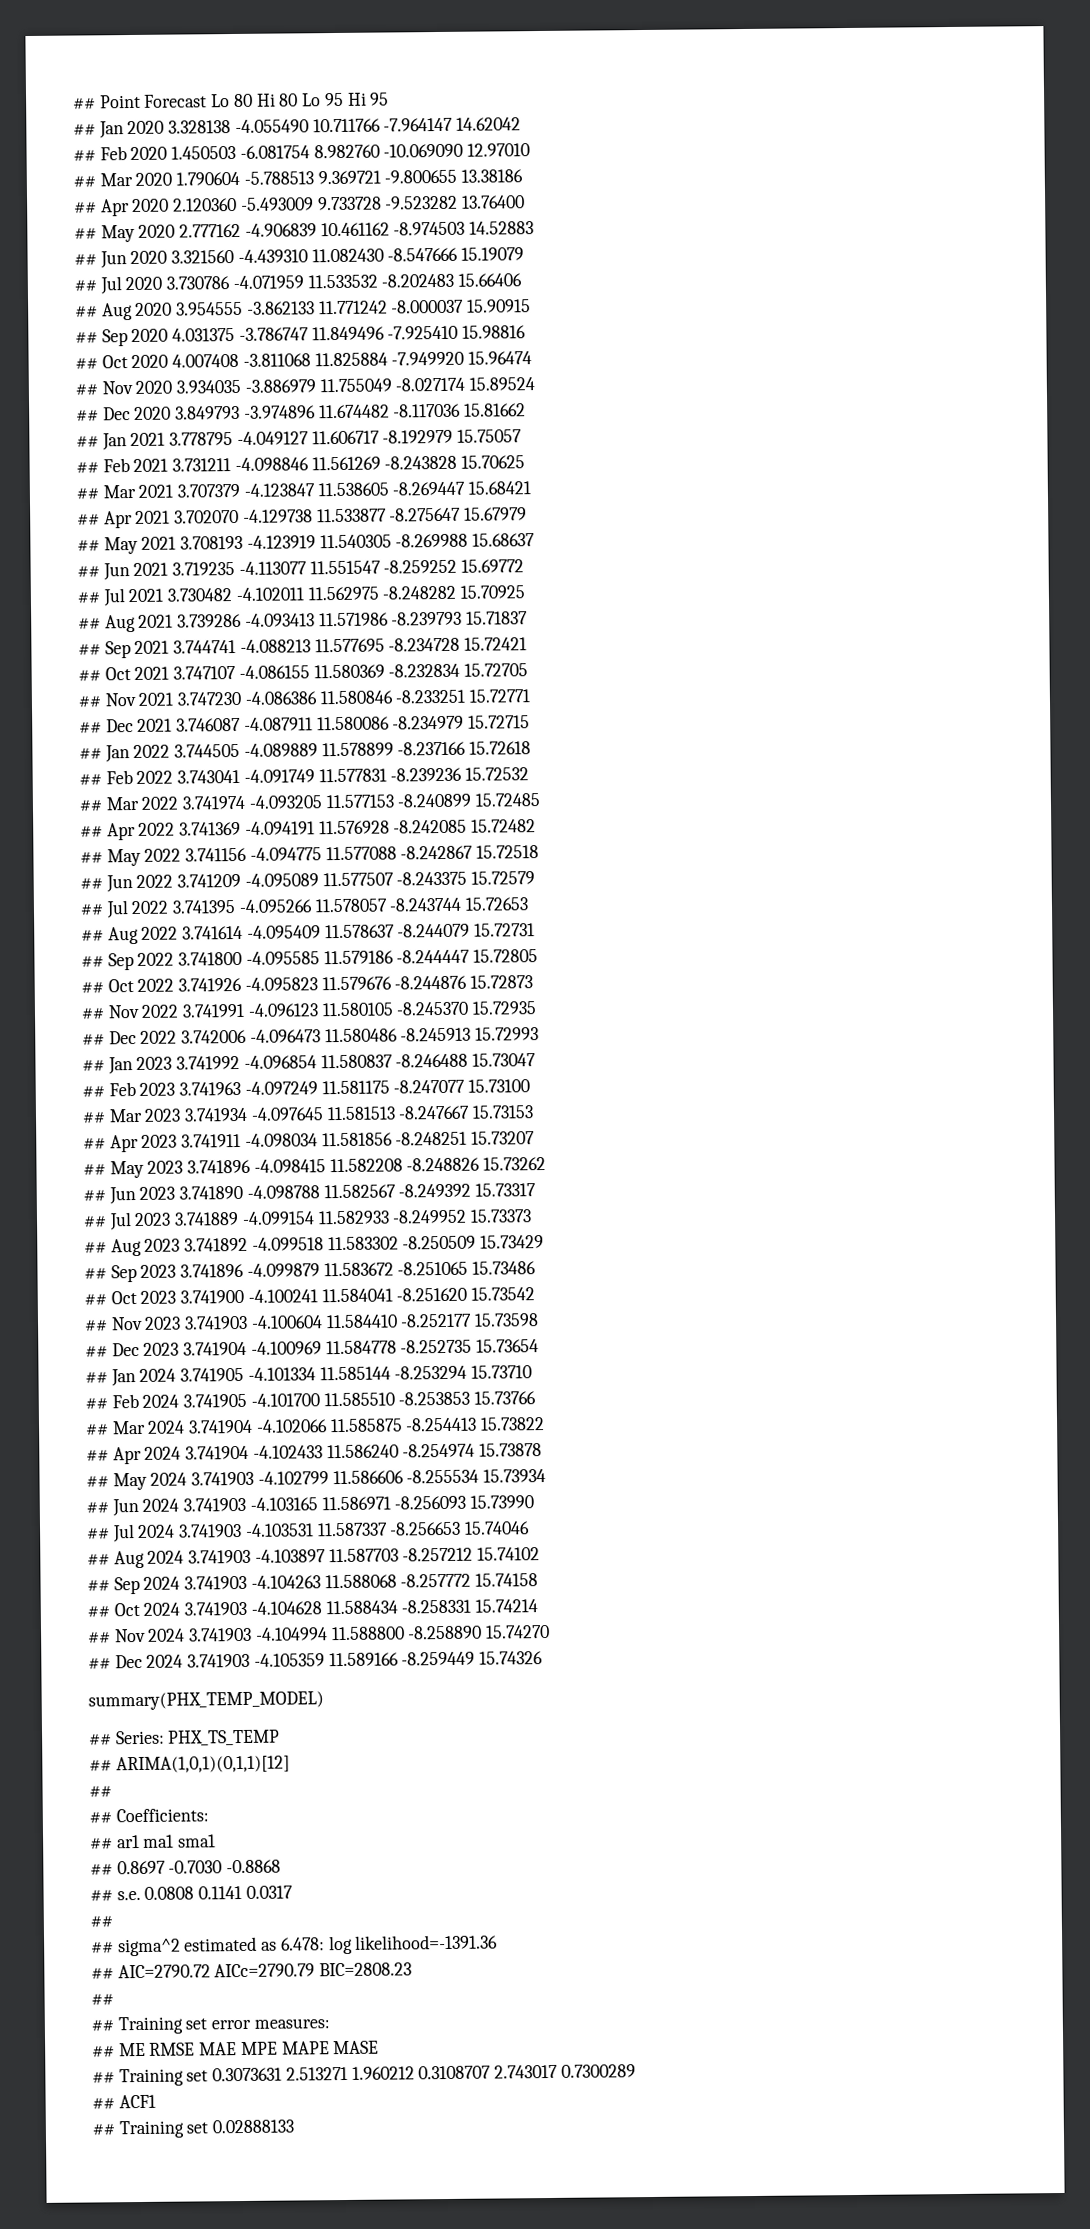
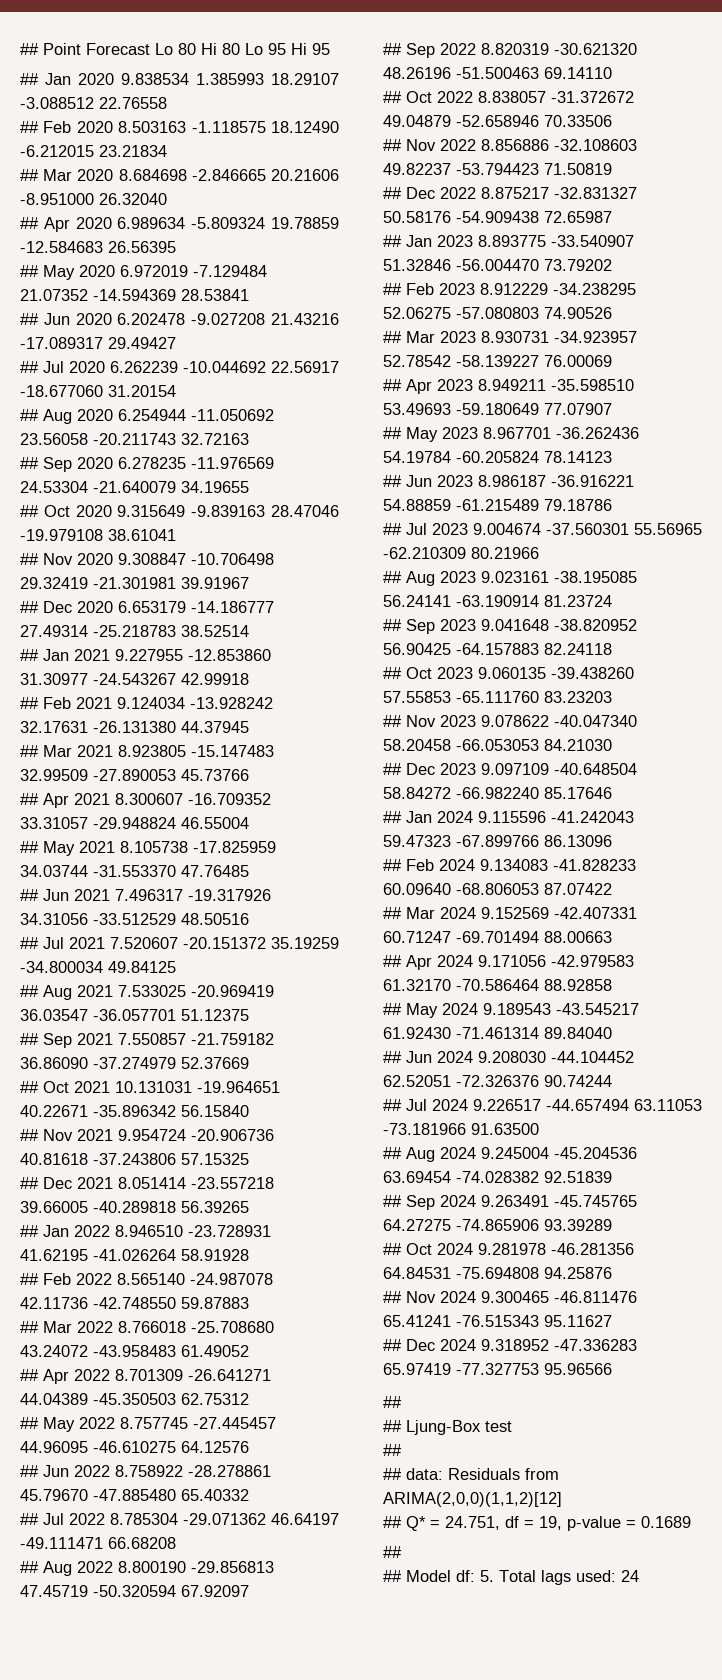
[168,117,522,134] [73,143,531,162] [73,169,524,188] [74,195,526,217] [74,221,535,243] [74,247,525,269] [74,273,523,295] [75,299,532,321] [75,325,527,347] [75,351,533,370] [75,377,536,396] [76,403,527,422] [76,429,523,451] [76,455,526,474] [76,481,532,500] [77,507,528,529] [77,533,536,555] [77,559,525,581] [77,585,526,607] [78,611,529,633] [78,637,528,659] [78,663,529,682] [78,689,531,708] [79,715,531,734] [79,741,532,763] [79,767,530,786] [79,793,541,812] [80,819,537,841] [80,845,540,867] [80,871,536,893] [80,897,530,919] [81,923,536,945] [81,949,539,971] [81,975,534,994] [81,1001,538,1020] [82,1027,540,1046] [82,1053,537,1075] [82,1079,531,1098] [82,1105,535,1124] [83,1131,536,1153] [83,1156,547,1179] [83,1183,537,1205] [83,1209,533,1231] [84,1235,545,1257] [84,1261,537,1283] [84,1287,536,1306] [84,1313,540,1332] [85,1339,540,1358] [85,1365,533,1387] [85,1391,537,1410] [85,1417,546,1436] [86,1443,543,1465] [86,1469,547,1491] [86,1495,535,1517] [87,1521,531,1543] [87,1547,541,1569] [87,1573,539,1595] [87,1599,539,1618] [88,1624,551,1644] [88,1651,544,1670] [88,1691,324,1711] [89,1729,281,1746] [89,1755,290,1774] [89,1785,112,1798] [89,1808,209,1824] [90,1834,217,1850] [90,1859,282,1876] [90,1885,293,1902] [90,1915,113,1928] [91,1934,499,1957] [91,1962,413,1980] [91,1993,114,2006] [91,2016,330,2035] [92,2040,380,2058] [92,2064,636,2087] [92,2094,156,2110] [92,2119,295,2139] 3.328138 -4.055490 10.711766 -7.964147 14.62042 // ## Feb 2020 1.450503 -6.081754 8.982760 -10.069090 12.97010 // ## Mar 2020 1.790604 -5.788513 9.369721 -9.800655 13.38186 // ## Apr 2020 2.120360 -5.493009 9.733728 -9.523282 13.76400 // ## May 2020 2.777162 -4.906839 10.461162 -8.974503 14.52883 // ## Jun 2020 3.321560 -4.439310 11.082430 -8.547666 15.19079 // ## Jul 2020 3.730786 -4.071959 11.533532 -8.202483 15.66406 // ## Aug 2020 3.954555 -3.862133 11.771242 -8.000037 15.90915 // ## Sep 2020 4.031375 -3.786747 11.849496 -7.925410 15.98816 // ## Oct 2020 4.007408 -3.811068 11.825884 -7.949920 15.96474 // ## Nov 2020 3.934035 -3.886979 11.755049 -8.027174 15.89524 // ## Dec 2020 3.849793 -3.974896 11.674482 -8.117036 15.81662 // ## Jan 2021 3.778795 -4.049127 11.606717 -8.192979 15.75057 // ## Feb 2021 3.731211 -4.098846 11.561269 -8.243828 15.70625 // ## Mar 2021 3.707379 -4.123847 11.538605 -8.269447 15.68421 // ## Apr 2021 3.702070 -4.129738 11.533877 -8.275647 15.67979 // ## May 2021 3.708193 -4.123919 11.540305 -8.269988 15.68637 // ## Jun 2021 3.719235 -4.113077 11.551547 -8.259252 15.69772 // ## Jul 2021 3.730482 -4.102011 11.562975 -8.248282 15.70925 // ## Aug 2021 3.739286 -4.093413 11.571986 -8.239793 15.71837 // ## Sep 2021 3.744741 -4.088213 11.577695 -8.234728 15.72421 // ## Oct 2021 3.747107 -4.086155 11.580369 -8.232834 15.72705 // ## Nov 2021 3.747230 -4.086386 11.580846 -8.233251 15.72771 // ## Dec 2021 3.746087 -4.087911 11.580086 -8.234979 15.72715 // ## Jan 2022 3.744505 -4.089889 11.578899 -8.237166 15.72618 // ## Feb 2022 3.743041 -4.091749 11.577831 -8.239236 15.72532 // ## Mar 2022 3.741974 -4.093205 11.577153 -8.240899 15.72485 // ## Apr 2022 3.741369 -4.094191 11.576928 -8.242085 15.72482 // ## May 2022 3.741156 -4.094775 11.577088 -8.242867 15.72518 // ## Jun 2022 3.741209 -4.095089 11.577507 -8.243375 15.72579 // ## Jul 2022 3.741395 -4.095266 11.578057 -8.243744 15.72653 // ## Aug 2022 3.741614 -4.095409 11.578637 -8.244079 15.72731 // ## Sep 2022 3.741800 -4.095585 11.579186 -8.244447 15.72805 // ## Oct 2022 3.741926 -4.095823 11.579676 -8.244876 15.72873 // ## Nov 2022 3.741991 -4.096123 11.580105 -8.245370 15.72935 // ## Dec 2022 3.742006 -4.096473 11.580486 -8.245913 15.72993 // ## Jan 2023 3.741992 -4.096854 11.580837 -8.246488 15.73047 // ## Feb 2023 3.741963 -4.097249 11.581175 -8.247077 15.73100 // ## Mar 2023 3.741934 -4.097645 11.581513 -8.247667 15.73153 // ## Apr 2023 3.741911 -4.098034 11.581856 -8.248251 15.73207 // ## May 2023 3.741896 -4.098415 11.582208 -8.248826 15.73262 // ## Jun 2023 3.741890 -4.098788 11.582567 -8.249392 15.73317 // ## Jul 2023 3.741889 -4.099154 11.582933 -8.249952 15.73373 // ## Aug 2023 3.741892 -4.099518 11.583302 -8.250509 15.73429 // ## Sep 2023 3.741896 -4.099879 11.583672 -8.251065 15.73486 // ## Oct 2023 3.741900 -4.100241 11.584041 -8.251620 15.73542 // ## Nov 2023 3.741903 -4.100604 11.584410 -8.252177 15.73598 // ## Dec 2023 3.741904 -4.100969 11.584778 -8.252735 15.73654 // ## Jan 2024 3.741905 -4.101334 11.585144 -8.253294 15.73710 // ## Feb 2024 3.741905 -4.101700 11.585510 -8.253853 15.73766 // ## Mar 2024 3.741904 -4.102066 11.585875 -8.254413 15.73822 // ## Apr 2024 3.741904 -4.102433 11.586240 -8.254974 15.73878 // ## May 2024 3.741903 -4.102799 11.586606 -8.255534 15.73934 // ## Jun 2024 3.741903 -4.103165 11.586971 -8.256093 15.73990 // ## Jul 2024 3.741903 -4.103531 11.587337 -8.256653 15.74046 // ## Aug 2024 3.741903 -4.103897 11.587703 -8.257212 15.74102 // ## Sep 2024 3.741903 -4.104263 11.588068 -8.257772 15.74158 // ## Oct 2024 3.741903 -4.104628 11.588434 -8.258331 15.74214 // ## Nov 2024 3.741903 -4.104994 11.588800 -8.258890 15.74270 // ## Dec 2024 3.741903 -4.105359 11.589166 -8.259449 15.74326 // summary(PHX_TEMP_MODEL) // ## Series: PHX_TS_TEMP // ## ARIMA(1,0,1)(0,1,1)[12] // ## // ## Coefficients: // ## ar1 ma1 sma1 // ## 0.8697 -0.7030 -0.8868 // ## s.e. 0.0808 0.1141 0.0317 // ## // ## sigma^2 estimated as 6.478: log likelihood=-1391.36 // ## AIC=2790.72 AICc=2790.79 BIC=2808.23 // ## // ## Training set error measures: // ## ME RMSE MAE MPE MAPE MASE // ## Training set 0.3073631 2.513271 1.960212 0.3108707 2.743017 0.7300289 // ## ACF1 // ## Training set 0.02888133 -> [121,73,339,85] [20,97,167,109] [20,121,339,133] [20,145,167,157] [20,169,339,181] [20,193,167,205] [20,217,339,232] [20,241,176,253] [20,265,267,280] [20,289,249,301] [20,313,339,325] [20,337,176,349] [20,361,339,373] [20,385,176,397] [20,409,274,424] [20,433,249,445] [20,457,274,472] [20,481,249,493] [20,505,339,517] [20,529,176,541] [20,553,274,565] [20,577,249,589] [20,601,274,613] [20,625,249,637] [20,649,271,661] [20,673,249,685] [20,697,273,709] [20,721,249,733] [20,745,274,757] [20,769,249,781] [20,793,271,808] [20,817,249,829] [20,841,276,856] [20,865,249,877] [20,889,271,901] [20,913,249,925] [20,937,339,949] [20,961,176,973] [20,985,274,1000] [20,1009,249,1021] [20,1033,274,1048] [20,1057,249,1069] [20,1081,280,1093] [20,1105,249,1117] [20,1129,274,1141] [20,1153,249,1165] [20,1177,274,1189] [20,1201,249,1213] [20,1225,271,1237] [20,1249,249,1261] [20,1273,273,1285] [20,1297,249,1309] [20,1321,274,1333] [20,1345,249,1357] [20,1369,271,1384] [20,1393,249,1405] [20,1417,276,1432] [20,1441,249,1453] [20,1465,271,1477] [20,1489,249,1501] [20,1513,339,1525] [20,1537,176,1549] [20,1561,274,1576] [20,1585,249,1597] [383,43,637,58] [383,67,612,79] [383,91,634,103] [383,115,612,127] [383,139,637,151] [383,163,612,175] [383,187,637,199] [383,211,612,223] [383,235,634,247] [383,259,612,271] [383,283,636,295] [383,307,612,319] [383,331,637,343] [383,355,612,367] [383,379,634,394] [383,403,612,415] [383,427,639,442] [383,451,612,463] [383,475,634,487] [383,499,612,511] [383,523,702,535] [383,547,539,559] [383,571,637,586] [383,595,612,607] [383,619,637,634] [383,643,612,655] [383,667,634,679] [383,691,612,703] [383,715,637,727] [383,739,612,751] [383,763,637,775] [383,787,612,799] [383,811,634,823] [383,835,612,847] [383,859,636,871] [383,883,612,895] [383,907,637,919] [383,931,612,943] [383,955,634,970] [383,979,612,991] [383,1003,639,1018] [383,1027,612,1039] [383,1051,634,1063] [383,1075,612,1087] [383,1099,702,1111] [383,1123,539,1135] [383,1147,637,1162] [383,1171,612,1183] [383,1195,637,1210] [383,1219,612,1231] [383,1243,634,1255] [383,1267,612,1279] [383,1291,637,1303] [383,1315,612,1327] [383,1339,637,1351] [383,1363,612,1375] [383,1396,402,1408] [383,1420,512,1435] [383,1444,402,1456] [383,1468,559,1480] [383,1492,562,1507] [383,1516,691,1531] [383,1546,402,1558] [383,1570,639,1585] 9.838534 1.385993 18.29107 -3.088512 22.76558 // ## Feb 2020 8.503163 -1.118575 18.12490 -6.212015 23.21834 // ## Mar 2020 8.684698 -2.846665 20.21606 -8.951000 26.32040 // ## Apr 2020 6.989634 -5.809324 19.78859 -12.584683 26.56395 // ## May 2020 6.972019 -7.129484 21.07352 -14.594369 28.53841 // ## Jun 2020 6.202478 -9.027208 21.43216 -17.089317 29.49427 // ## Jul 2020 6.262239 -10.044692 22.56917 -18.677060 31.20154 // ## Aug 2020 6.254944 -11.050692 23.56058 -20.211743 32.72163 // ## Sep 2020 6.278235 -11.976569 24.53304 -21.640079 34.19655 // ## Oct 2020 9.315649 -9.839163 28.47046 -19.979108 38.61041 // ## Nov 2020 9.308847 -10.706498 29.32419 -21.301981 39.91967 // ## Dec 2020 6.653179 -14.186777 27.49314 -25.218783 38.52514 // ## Jan 2021 9.227955 -12.853860 31.30977 -24.543267 42.99918 // ## Feb 2021 9.124034 -13.928242 32.17631 -26.131380 44.37945 // ## Mar 2021 8.923805 -15.147483 32.99509 -27.890053 45.73766 // ## Apr 2021 8.300607 -16.709352 33.31057 -29.948824 46.55004 // ## May 2021 8.105738 -17.825959 34.03744 -31.553370 47.76485 // ## Jun 2021 7.496317 -19.317926 34.31056 -33.512529 48.50516 // ## Jul 2021 7.520607 -20.151372 35.19259 -34.800034 49.84125 // ## Aug 2021 7.533025 -20.969419 36.03547 -36.057701 51.12375 // ## Sep 2021 7.550857 -21.759182 36.86090 -37.274979 52.37669 // ## Oct 2021 10.131031 -19.964651 40.22671 -35.896342 56.15840 // ## Nov 2021 9.954724 -20.906736 40.81618 -37.243806 57.15325 // ## Dec 2021 8.051414 -23.557218 39.66005 -40.289818 56.39265 // ## Jan 2022 8.946510 -23.728931 41.62195 -41.026264 58.91928 // ## Feb 2022 8.565140 -24.987078 42.11736 -42.748550 59.87883 // ## Mar 2022 8.766018 -25.708680 43.24072 -43.958483 61.49052 // ## Apr 2022 8.701309 -26.641271 44.04389 -45.350503 62.75312 // ## May 2022 8.757745 -27.445457 44.96095 -46.610275 64.12576 // ## Jun 2022 8.758922 -28.278861 45.79670 -47.885480 65.40332 // ## Jul 2022 8.785304 -29.071362 46.64197 -49.111471 66.68208 // ## Aug 2022 8.800190 -29.856813 47.45719 -50.320594 67.92097 // ## Sep 2022 8.820319 -30.621320 48.26196 -51.500463 69.14110 // ## Oct 2022 8.838057 -31.372672 49.04879 -52.658946 70.33506 // ## Nov 2022 8.856886 -32.108603 49.82237 -53.794423 71.50819 // ## Dec 2022 8.875217 -32.831327 50.58176 -54.909438 72.65987 // ## Jan 2023 8.893775 -33.540907 51.32846 -56.004470 73.79202 // ## Feb 2023 8.912229 -34.238295 52.06275 -57.080803 74.90526 // ## Mar 2023 8.930731 -34.923957 52.78542 -58.139227 76.00069 // ## Apr 2023 8.949211 -35.598510 53.49693 -59.180649 77.07907 // ## May 2023 8.967701 -36.262436 54.19784 -60.205824 78.14123 // ## Jun 2023 8.986187 -36.916221 54.88859 -61.215489 79.18786 // ## Jul 2023 9.004674 -37.560301 55.56965 -62.210309 80.21966 // ## Aug 2023 9.023161 -38.195085 56.24141 -63.190914 81.23724 // ## Sep 2023 9.041648 -38.820952 56.90425 -64.157883 82.24118 // ## Oct 2023 9.060135 -39.438260 57.55853 -65.111760 83.23203 // ## Nov 2023 9.078622 -40.047340 58.20458 -66.053053 84.21030 // ## Dec 2023 9.097109 -40.648504 58.84272 -66.982240 85.17646 // ## Jan 2024 9.115596 -41.242043 59.47323 -67.899766 86.13096 // ## Feb 2024 9.134083 -41.828233 60.09640 -68.806053 87.07422 // ## Mar 2024 9.152569 -42.407331 60.71247 -69.701494 88.00663 // ## Apr 2024 9.171056 -42.979583 61.32170 -70.586464 88.92858 // ## May 2024 9.189543 -43.545217 61.92430 -71.461314 89.84040 // ## Jun 2024 9.208030 -44.104452 62.52051 -72.326376 90.74244 // ## Jul 2024 9.226517 -44.657494 63.11053 -73.181966 91.63500 // ## Aug 2024 9.245004 -45.204536 63.69454 -74.028382 92.51839 // ## Sep 2024 9.263491 -45.745765 64.27275 -74.865906 93.39289 // ## Oct 2024 9.281978 -46.281356 64.84531 -75.694808 94.25876 // ## Nov 2024 9.300465 -46.811476 65.41241 -76.515343 95.11627 // ## Dec 2024 9.318952 -47.336283 65.97419 -77.327753 95.96566 // ## // ## Ljung-Box test // ## // ## data: Residuals from ARIMA(2,0,0)(1,1,2)[12] // ## Q* = 24.751, df = 19, p-value = 0.1689 // ## // ## Model df: 5. Total lags used: 24

